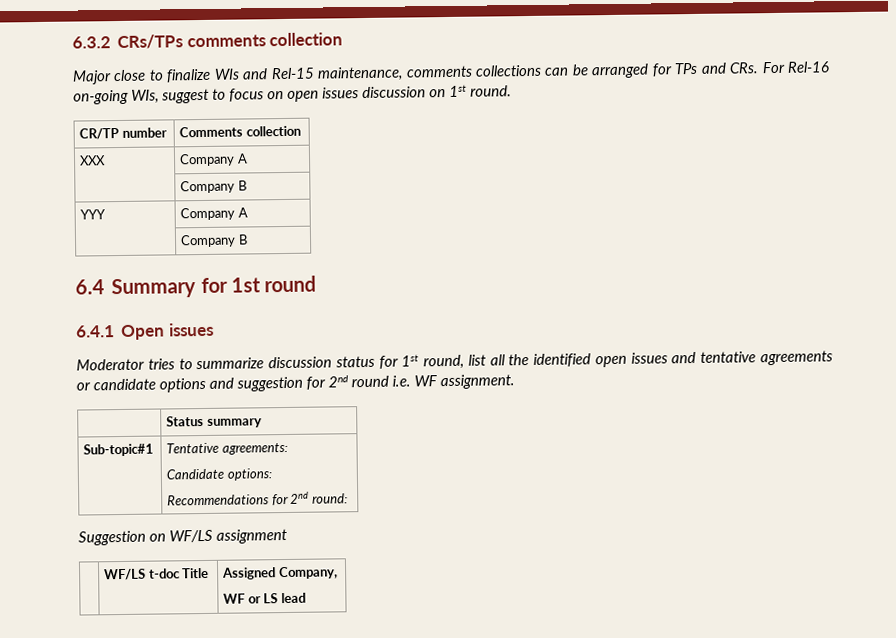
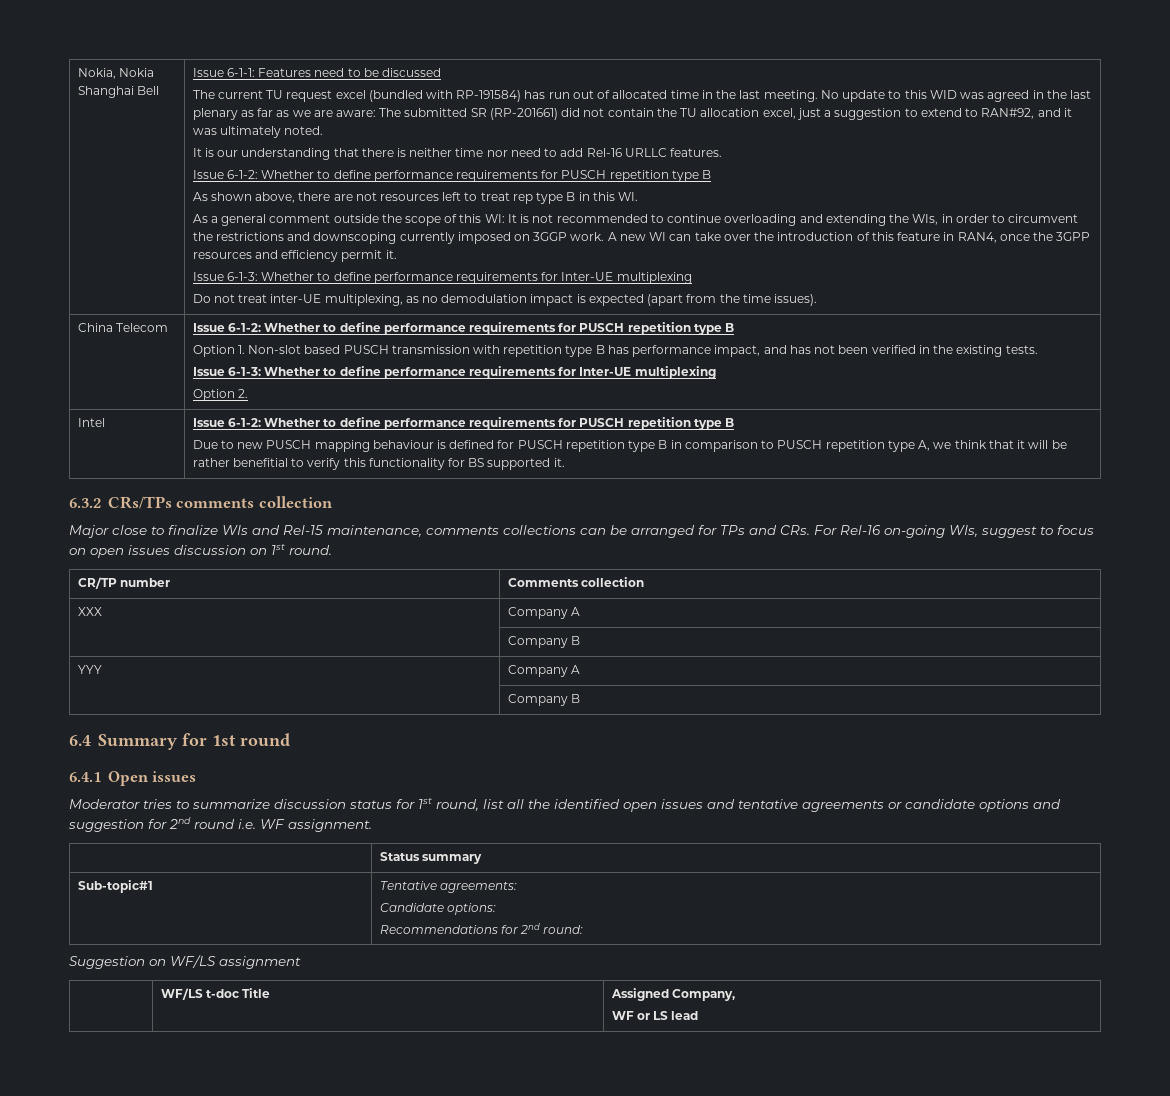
(72, 42) none -> [77,68,154,79] [77,86,159,98] [192,68,441,77] [192,90,1092,102] [192,108,1072,120] [192,126,324,138] [192,148,723,160] [192,170,712,182] [192,192,639,204] [192,214,1079,226] [192,232,1091,244] [192,250,397,262] [192,272,692,284] [192,294,818,306] [77,323,168,332] [192,322,735,335] [192,345,1038,357] [192,366,716,379] [192,389,248,401] [77,418,105,427] [192,417,735,430] [192,440,1067,452] [192,458,565,470] Nokia, Nokia Shanghai Bell | Issue 6-1-1: Features need to be discussed // The current TU request excel (bundled with RP-191584) has run out of allocated time in the last meeting. No update to this WID was agreed in the last plenary as far as we are aware: The submitted SR (RP-201661) did not contain the TU allocation excel, just a suggestion to extend to RAN#92, and it was ultimately noted. // It is our understanding that there is neither time nor need to add Rel-16 URLLC features. // Issue 6-1-2: Whether to define performance requirements for PUSCH repetition type B // As shown above, there are not resources left to treat rep type B in this WI. // As a general comment outside the scope of this WI: It is not recommended to continue overloading and extending the WIs, in order to circumvent the restrictions and downscoping currently imposed on 3GGP work. A new WI can take over the introduction of this feature in RAN4, once the 3GPP resources and efficiency permit it. // Issue 6-1-3: Whether to define performance requirements for Inter-UE multiplexing // Do not treat inter-UE multiplexing, as no demodulation impact is expected (apart from the time issues). // China Telecom | Issue 6-1-2: Whether to define performance requirements for PUSCH repetition type B // Option 1. Non-slot based PUSCH transmission with repetition type B has performance impact, and has not been verified in the existing tests. // Issue 6-1-3: Whether to define performance requirements for Inter-UE multiplexing // Option 2. // Intel | Issue 6-1-2: Whether to define performance requirements for PUSCH repetition type B // Due to new PUSCH mapping behaviour is defined for PUSCH repetition type B in comparison to PUSCH repetition type A, we think that it will be rather benefitial to verify this functionality for BS supported it. //

